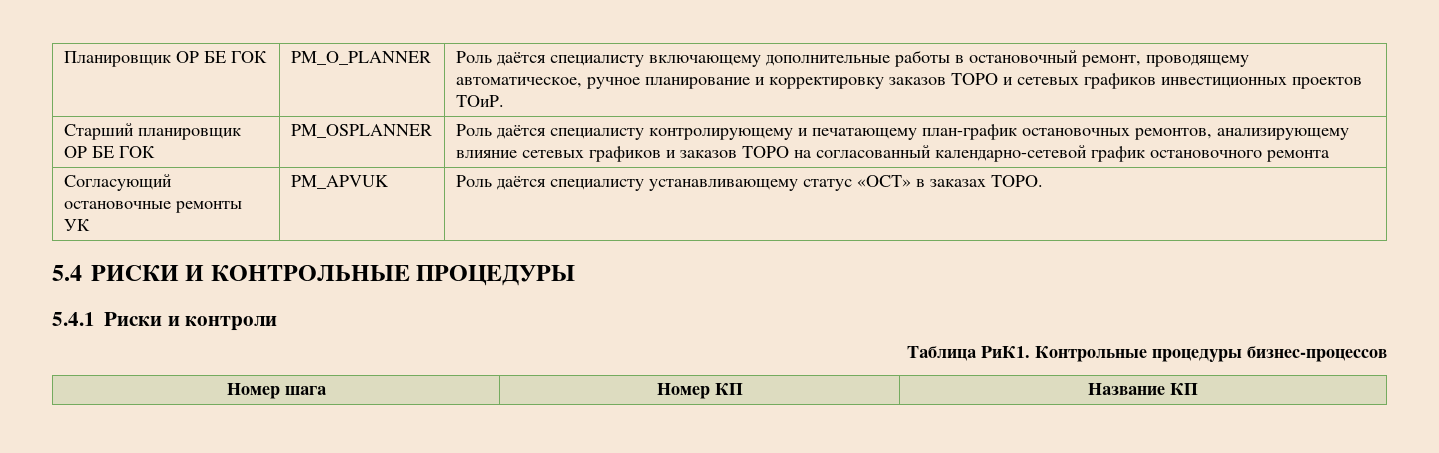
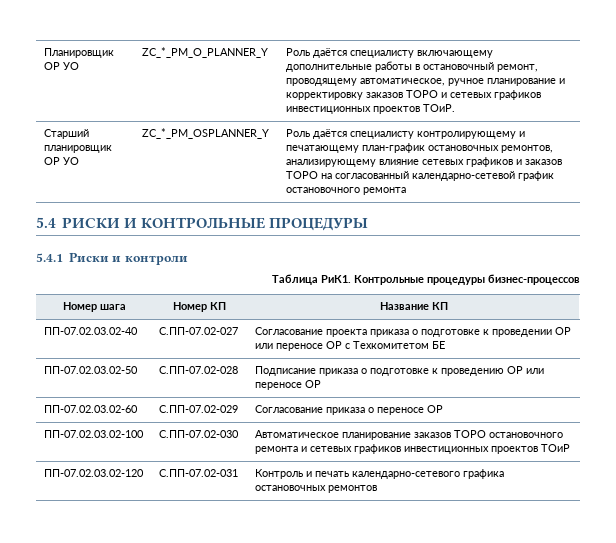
[203,51,267,63] [290,51,431,65] БЕ ГОК | PM_O_PLANNER -> [62,62,79,70] [141,47,268,58] УО | ZC_*_PM_O_PLANNER_Y
[91,146,155,158] [290,124,432,138] БЕ ГОК | PM_OSPLANNER -> [62,157,79,165] [141,128,269,139] УО | ZC_*_PM_OSPLANNER_Y
[63,174,172,191] [63,201,242,213] [63,219,90,231] [290,175,389,189] [455,175,1043,191] // Согласующий остановочные ремонты УК | PM_APVUK | Роль даётся специалисту устанавливающему статус «ОСТ» в заказах ТОРО. -> (406, 191) none
(1198, 389) none -> [43,327,138,335] [158,327,238,335] [254,327,571,337] [254,341,445,351] [43,366,138,374] [158,366,238,374] [254,366,544,376] [254,380,321,390] [43,405,138,413] [158,405,238,413] [254,405,443,415] [43,430,144,438] [158,430,239,438] [254,430,563,440] [254,444,570,454] [43,469,144,477] [158,469,238,477] [254,469,504,479] [254,485,377,493] // ПП-07.02.03.02-40 | C.ПП-07.02-027 | Согласование проекта приказа о подготовке к проведении ОР или переносе ОР с Техкомитетом БЕ // ПП-07.02.03.02-50 | C.ПП-07.02-028 | Подписание приказа о подготовке к проведению ОР или переносе ОР // ПП-07.02.03.02-60 | C.ПП-07.02-029 | Согласование приказа о переносе ОР // ПП-07.02.03.02-100 | C.ПП-07.02-030 | Автоматическое планирование заказов ТОРО остановочного ремонта и сетевых графиков инвестиционных проектов ТОиР // ПП-07.02.03.02-120 | C.ПП-07.02-031 | Контроль и печать календарно-сетевого графика остановочных ремонтов

